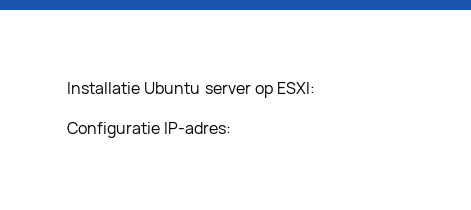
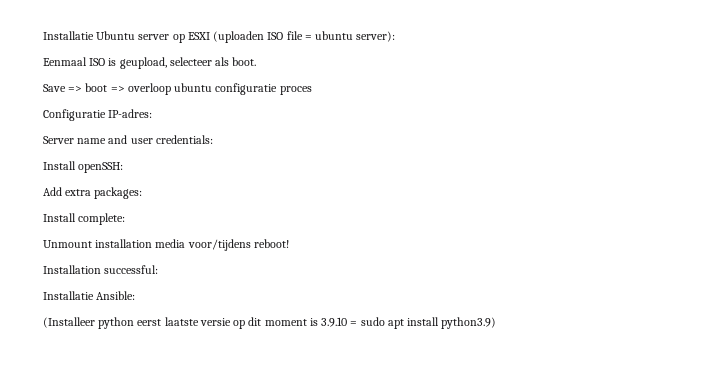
[277,82,316,94] [67,122,232,138] ESXI: // Configuratie IP-adres: -> [187,31,396,43] [43,57,257,69] [43,83,312,95] [43,109,153,121] [43,135,213,144] [43,161,124,173] [43,187,143,199] [43,213,126,225] [43,239,289,251] [43,265,159,274] [43,291,136,300] [43,317,497,329] ESXI (uploaden ISO file = ubuntu server): // Eenmaal ISO is geupload, selecteer als boot. // Save => boot => overloop ubuntu configuratie proces // Configuratie IP-adres: // Server name and user credentials: // Install openSSH: // Add extra packages: // Install complete: // Unmount installation media voor/tijdens reboot! // Installation successful: // Installatie Ansible: // (Installeer python eerst laatste versie op dit moment is 3.9.10 = sudo apt install python3.9)

